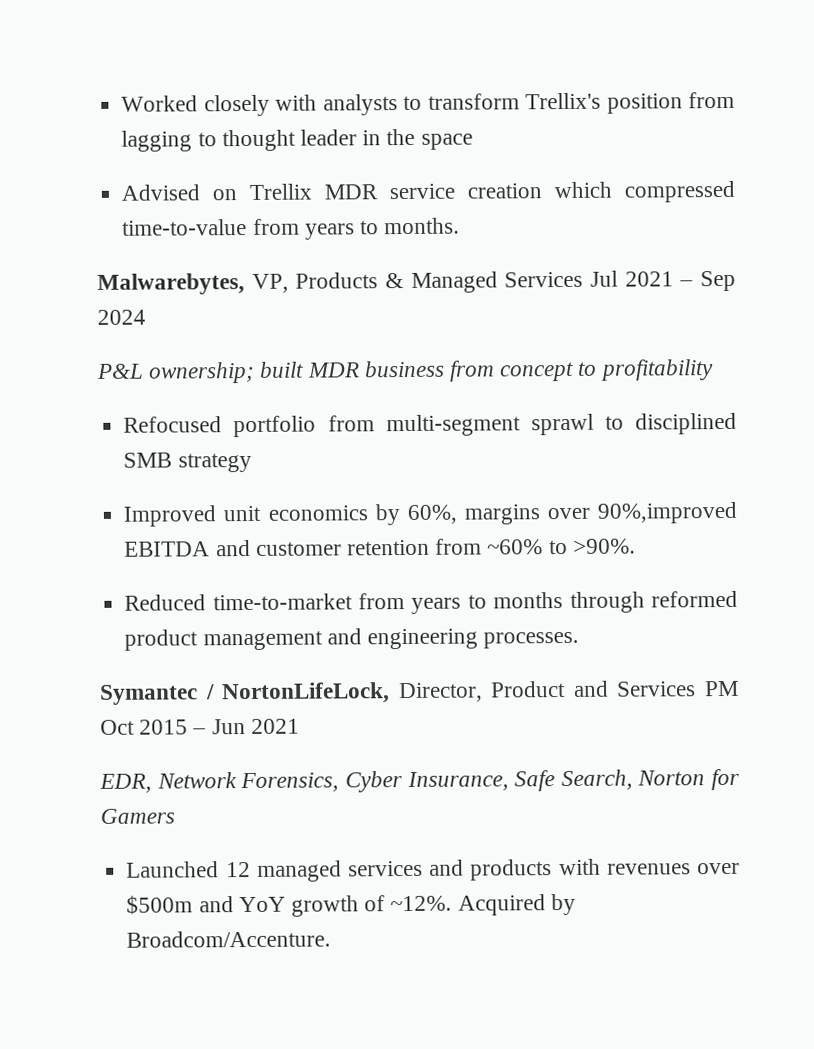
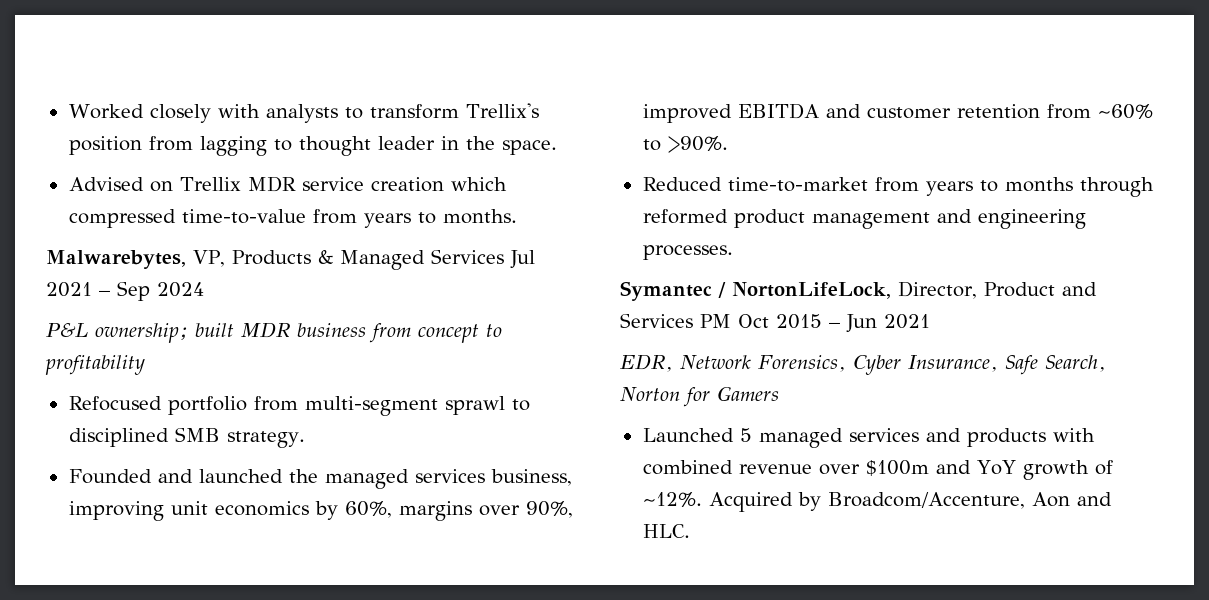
[420,133,473,150] space -> [501,140,557,155] space.
[177,452,252,473] [123,505,218,527] strategy // Improved -> [226,431,305,448] [68,469,572,489] [68,501,164,521] strategy. // Founded and launched the managed services business, improving
[597,501,738,524] 90%,improved -> [525,501,573,518] [642,104,732,123] 90%, improved
[225,861,251,878] 12 -> [739,428,752,442] 5
[606,862,740,875] [126,895,194,915] revenues over $500m -> [642,460,929,476] combined revenue over $100m
[126,930,332,948] Broadcom/Accenture. -> [827,492,1112,509] [642,524,690,538] Broadcom/Accenture, Aon and HLC.

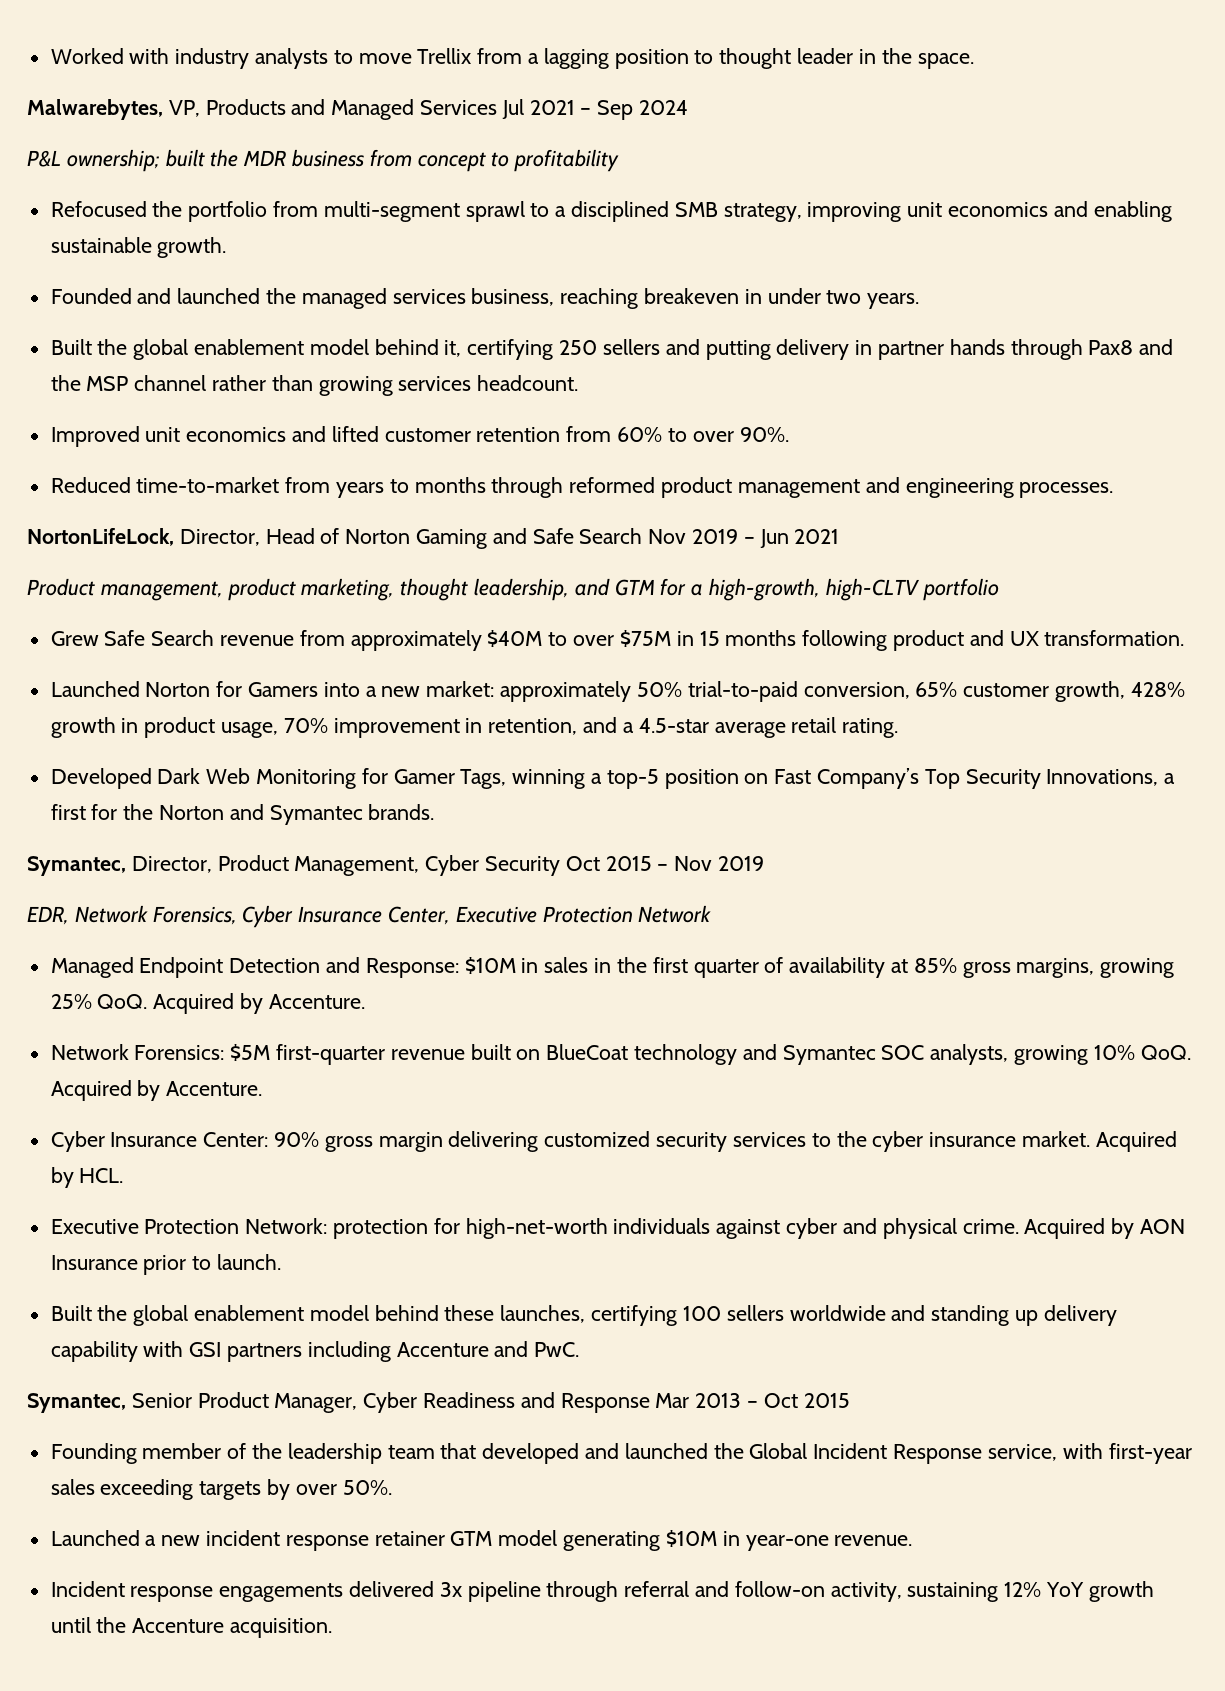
[149,103,539,123] [68,136,267,156] closely with analysts to transform Trellix's position from lagging -> [129,48,689,69] with industry analysts to move Trellix from a lagging position
[68,176,507,192] [68,209,517,228] // Advised on Trellix MDR service creation which compressed time-to-value from years to months. -> (974, 61) none
[317,249,333,264] & -> [291,99,326,115] and
(234, 330) none -> [210,149,239,167] the
(162, 403) none -> [152,201,183,217] the
(530, 405) none -> [555,206,567,217] a
[226,431,305,448] strategy. -> [723,201,1172,222] [50,237,227,258] strategy, improving unit economics and enabling sustainable growth.
[68,501,573,521] [642,103,1153,123] [642,136,728,153] improving unit economics by 60%, margins over 90%, improved EBITDA and customer retention from ~60% to >90%. -> [560,288,920,309] [50,339,1174,360] [50,375,579,396] [50,426,789,447] reaching breakeven in under two years. // Built the global enablement model behind it, certifying 250 sellers and putting delivery in partner hands through Pax8 and the MSP channel rather than growing services headcount. // Improved unit economics and lifted customer retention from 60% to over 90%.
[620,281,1097,301] [620,313,731,328] Symantec / NortonLifeLock, Director, Product and Services PM -> [27,528,840,549] [27,578,999,601] [50,630,1185,651] [50,681,1185,702] [50,717,899,738] [50,768,1176,789] [50,804,435,825] [27,855,561,876] NortonLifeLock, Director, Head of Norton Gaming and Safe Search Nov 2019 – Jun 2021 // Product management, product marketing, thought leadership, and GTM for a high-growth, high-CLTV portfolio // Grew Safe Search revenue from approximately $40M to over $75M in 15 months following product and UX transformation. // Launched Norton for Gamers into a new market: approximately 50% trial-to-paid conversion, 65% customer growth, 428% growth in product usage, 70% improvement in retention, and a 4.5-star average retail rating. // Developed Dark Web Monitoring for Gamer Tags, winning a top-5 position on Fast Company’s Top Security Innovations, a first for the Norton and Symantec brands. // Symantec, Director, Product Management, Cyber Security
[846,314,930,333] Jun 2021 -> [674,856,765,871] Nov 2019
[908,355,1106,375] [620,386,779,407] [642,428,1095,448] [642,460,1113,480] [642,492,1112,512] [642,524,690,538] Insurance, Safe Search, Norton for Gamers // Launched 5 managed services and products with combined revenue over $100m and YoY growth of ~12%. Acquired by Broadcom/Accenture, Aon and HLC. -> [298,905,712,925] [50,957,1175,978] [50,993,365,1014] [50,1044,1191,1065] [50,1080,263,1101] [50,1131,1177,1152] [50,1167,124,1188] [50,1218,1185,1239] [50,1254,282,1275] [50,1305,1117,1326] [50,1341,580,1362] [27,1392,850,1413] [50,1443,1192,1464] [50,1479,392,1500] [50,1530,913,1551] [50,1581,1154,1602] [50,1617,333,1638] Insurance Center, Executive Protection Network // Managed Endpoint Detection and Response: $10M in sales in the first quarter of availability at 85% gross margins, growing 25% QoQ. Acquired by Accenture. // Network Forensics: $5M first-quarter revenue built on BlueCoat technology and Symantec SOC analysts, growing 10% QoQ. Acquired by Accenture. // Cyber Insurance Center: 90% gross margin delivering customized security services to the cyber insurance market. Acquired by HCL. // Executive Protection Network: protection for high-net-worth individuals against cyber and physical crime. Acquired by AON Insurance prior to launch. // Built the global enablement model behind these launches, certifying 100 sellers worldwide and standing up delivery capability with GSI partners including Accenture and PwC. // Symantec, Senior Product Manager, Cyber Readiness and Response Mar 2013 – Oct 2015 // Founding member of the leadership team that developed and launched the Global Incident Response service, with first-year sales exceeding targets by over 50%. // Launched a new incident response retainer GTM model generating $10M in year-one revenue. // Incident response engagements delivered 3x pipeline through referral and follow-on activity, sustaining 12% YoY growth until the Accenture acquisition.

